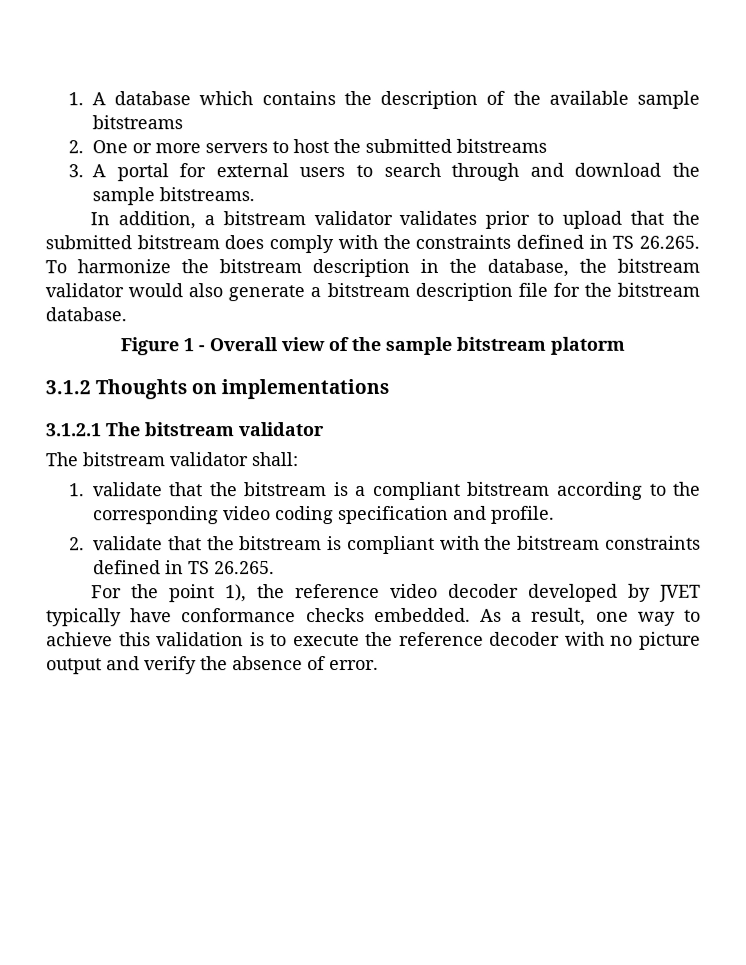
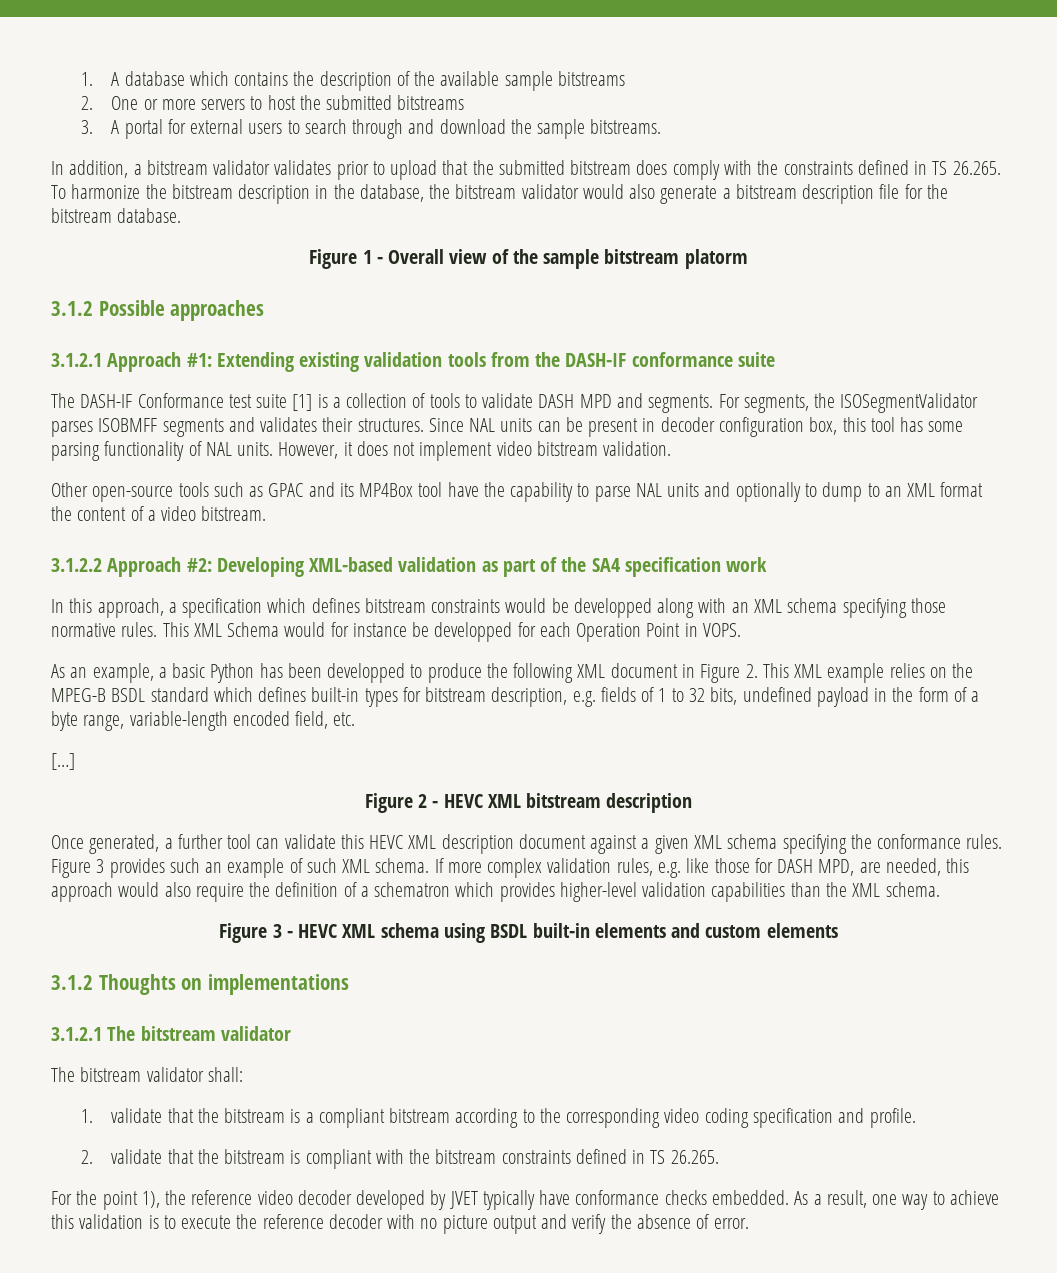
(625, 345) none -> [51,300,265,321] [51,352,775,372] [51,393,979,413] [51,417,964,437] [51,441,672,461] [51,482,984,502] [51,506,267,521] [51,557,768,577] [51,598,946,618] [51,622,741,642] [51,663,974,683] [51,687,980,707] [51,711,356,731] [51,753,75,770] [364,793,693,813] [51,834,1003,854] [51,858,970,878] [51,882,940,902] [219,923,838,943] // 3.1.2 Possible approaches // 3.1.2.1 Approach #1: Extending existing validation tools from the DASH-IF conformance suite // The DASH-IF Conformance test suite [1] is a collection of tools to validate DASH MPD and segments. For segments, the ISOSegmentValidator parses ISOBMFF segments and validates their structures. Since NAL units can be present in decoder configuration box, this tool has some parsing functionality of NAL units. However, it does not implement video bitstream validation. // Other open-source tools such as GPAC and its MP4Box tool have the capability to parse NAL units and optionally to dump to an XML format the content of a video bitstream. // 3.1.2.2 Approach #2: Developing XML-based validation as part of the SA4 specification work // In this approach, a specification which defines bitstream constraints would be developped along with an XML schema specifying those normative rules. This XML Schema would for instance be developped for each Operation Point in VOPS. // As an example, a basic Python has been developped to produce the following XML document in Figure 2. This XML example relies on the MPEG-B BSDL standard which defines built-in types for bitstream description, e.g. fields of 1 to 32 bits, undefined payload in the form of a byte range, variable-length encoded field, etc. // […] // Figure 2 - HEVC XML bitstream description // Once generated, a further tool can validate this HEVC XML description document against a given XML schema specifying the conformance rules. Figure 3 provides such an example of such XML schema. If more complex validation rules, e.g. like those for DASH MPD, are needed, this approach would also require the definition of a schematron which provides higher-level validation capabilities than the XML schema. // Figure 3 - HEVC XML schema using BSDL built-in elements and custom elements

